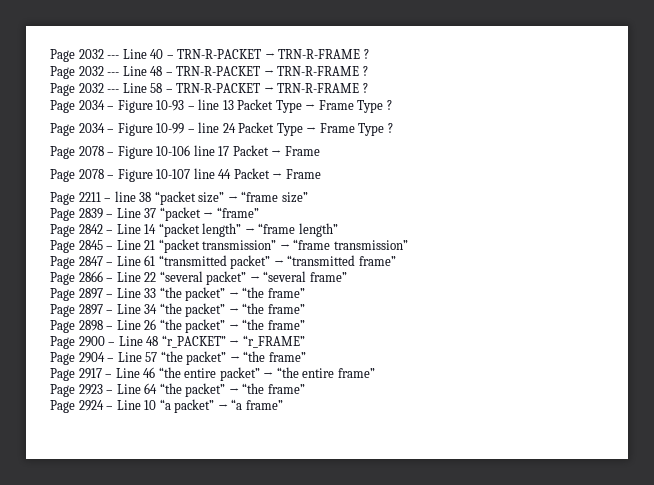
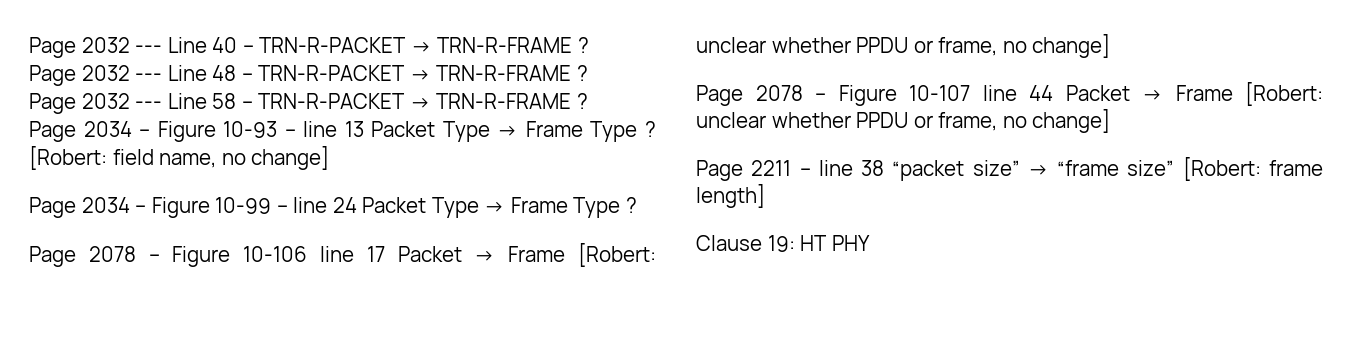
(392, 105) none -> [29,146,330,170] [Robert: field name, no change]
(320, 151) none -> [578,243,656,267] [696,34,1111,58] [Robert: unclear whether PPDU or frame, no change]
(321, 174) none -> [1245,82,1323,106] [696,109,1111,133] [Robert: unclear whether PPDU or frame, no change]
[50,207,259,221] [50,223,338,237] [50,239,408,253] [50,255,396,269] [50,271,347,285] [50,287,305,301] [50,303,305,317] [50,319,305,333] [50,335,305,349] [50,351,306,365] [50,367,375,381] [50,383,305,397] [50,399,283,413] // Page 2839 – Line 37 “packet → “frame” // Page 2842 – Line 14 “packet length” → “frame length” // Page 2845 – Line 21 “packet transmission” → “frame transmission” // Page 2847 – Line 61 “transmitted packet” → “transmitted frame” // Page 2866 – Line 22 “several packet” → “several frame” // Page 2897 – Line 33 “the packet” → “the frame” // Page 2897 – Line 34 “the packet” → “the frame” // Page 2898 – Line 26 “the packet” → “the frame” // Page 2900 – Line 48 “r_PACKET” → “r_FRAME” // Page 2904 – Line 57 “the packet” → “the frame” // Page 2917 – Line 46 “the entire packet” → “the entire frame” // Page 2923 – Line 64 “the packet” → “the frame” // Page 2924 – Line 10 “a packet” → “a frame” -> [1182,157,1323,181] [696,184,765,208] [696,235,870,252] [Robert: frame length] // Clause 19: HT PHY

